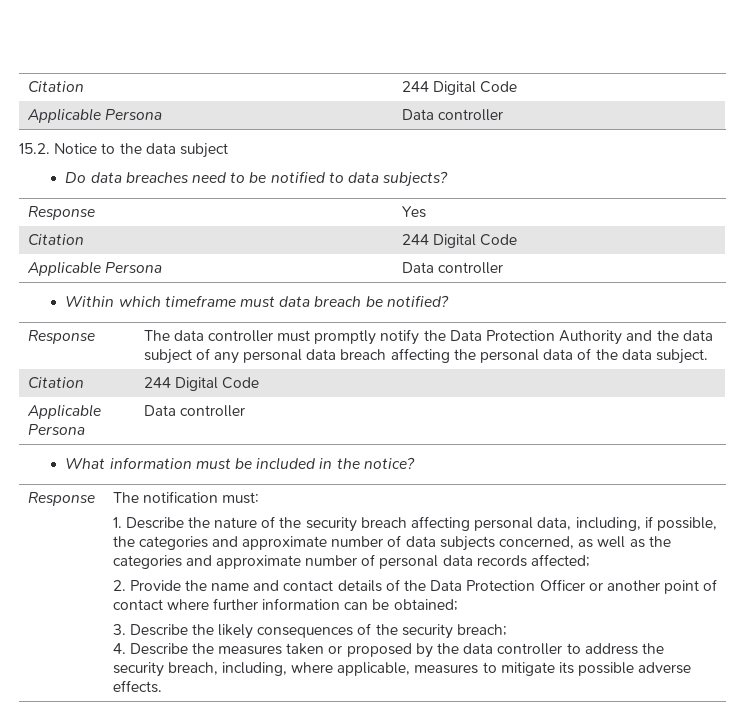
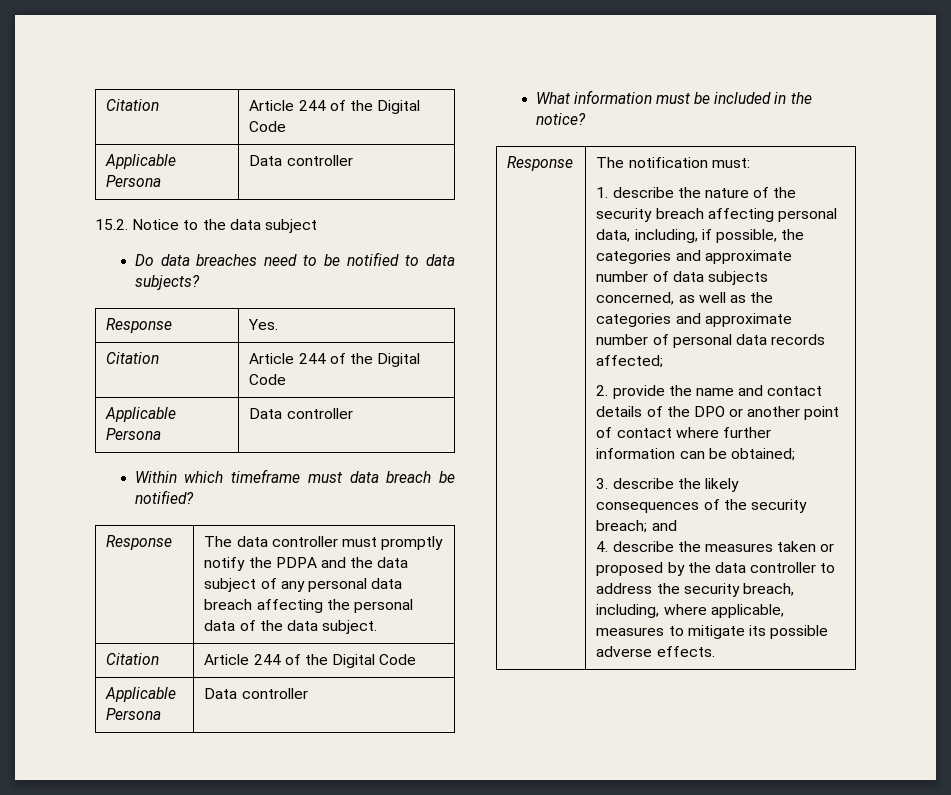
[27,81,84,92] [401,81,429,92] Citation | 244 -> [106,99,160,111] [249,100,373,111] Citation | Article 244 of the
[401,206,426,218] [27,234,84,245] [401,234,429,245] Yes // Citation | 244 -> [248,319,279,330] [106,352,160,364] [249,353,373,364] Yes. // Citation | Article 244 of the
[449,330,623,345] Data Protection Authority -> [275,557,317,568] PDPA
[143,377,171,388] 244 -> [204,654,328,665] Article 244 of the
[125,517,184,529] Describe -> [612,187,674,198] describe
[129,580,181,591] Provide -> [612,385,665,399] provide
[430,579,585,591] Data Protection Officer -> [693,406,725,417] DPO
[129,624,188,636] Describe -> [612,478,674,489] describe
(508, 630) none -> [651,520,677,531] and
[129,643,188,655] Describe -> [612,541,674,552] describe

